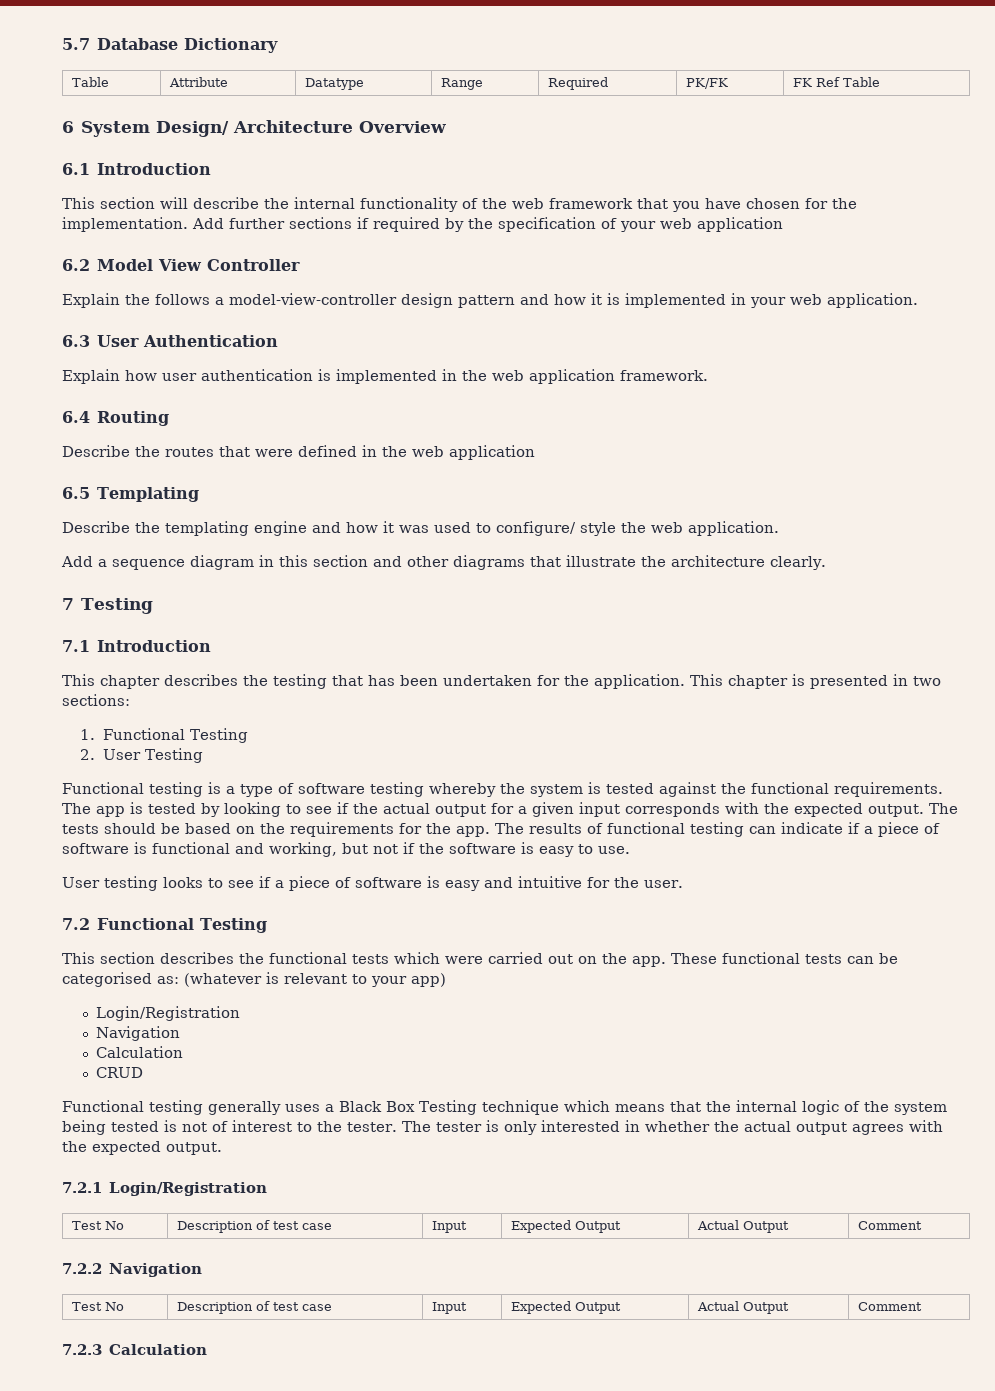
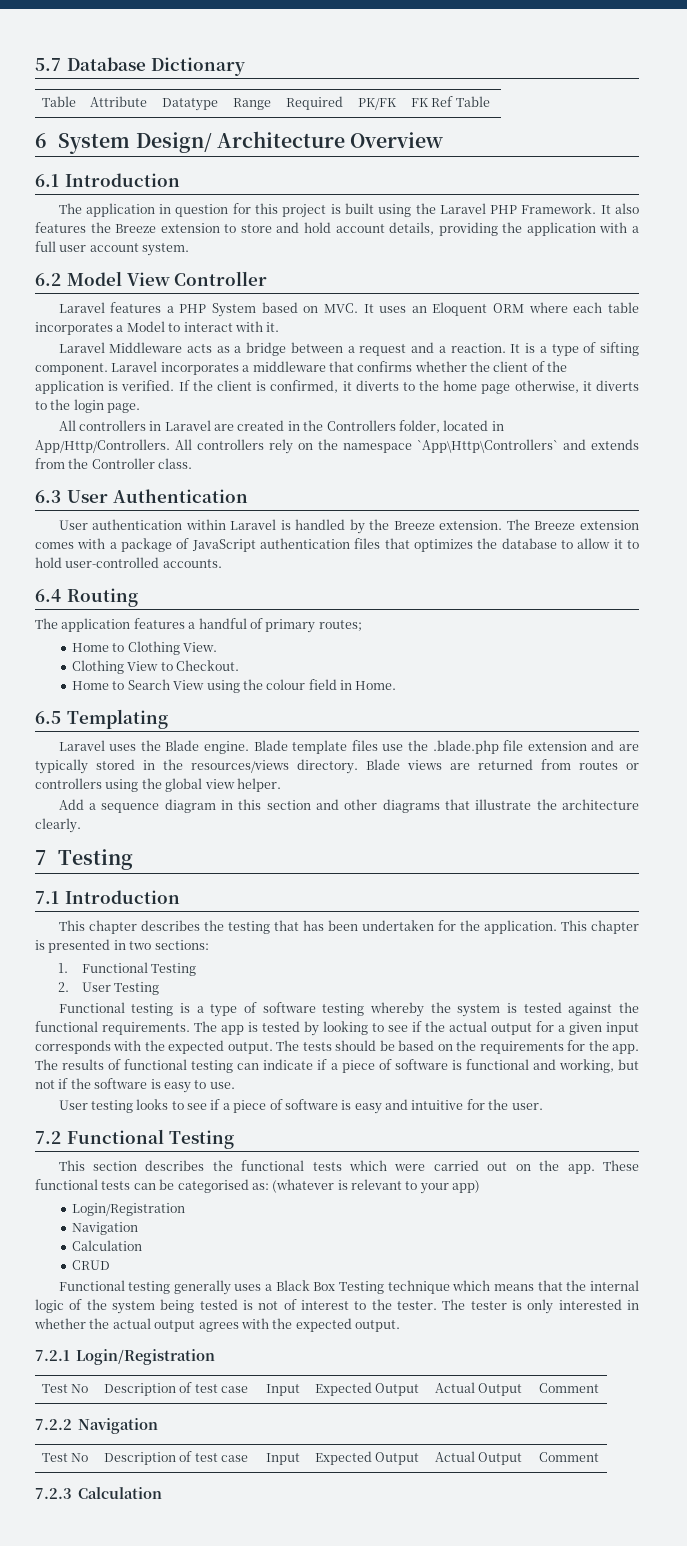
[62,197,857,212] [62,217,783,232] [62,259,301,271] [62,293,918,308] [62,335,279,347] [62,369,708,384] [62,411,170,426] [62,445,535,460] [62,487,200,502] [62,521,779,536] This section will describe the internal functionality of the web framework that you have chosen for the implementation. Add further sections if required by the specification of your web application // 6.2 Model View Controller // Explain the follows a model-view-controller design pattern and how it is implemented in your web application. // 6.3 User Authentication // Explain how user authentication is implemented in the web application framework. // 6.4 Routing // Describe the routes that were defined in the web application // 6.5 Templating // Describe the templating engine and how it was used to configure/ style the web application. -> [58,203,639,218] [35,222,639,236] [35,241,190,256] [35,271,268,286] [58,302,639,317] [35,321,280,335] [58,342,639,357] [35,361,568,375] [35,380,639,394] [35,399,141,413] [58,420,504,433] [35,439,639,454] [35,458,193,469] [35,489,248,503] [58,519,639,534] [35,538,639,552] [35,557,222,568] [35,588,139,607] [35,618,362,633] [72,641,218,655] [72,660,240,674] [72,679,397,693] [35,709,169,729] [58,740,639,754] [35,759,639,774] [35,778,281,792] The application in question for this project is built using the Laravel PHP Framework. It also features the Breeze extension to store and hold account details, providing the application with a full user account system. // 6.2 Model View Controller // Laravel features a PHP System based on MVC. It uses an Eloquent ORM where each table incorporates a Model to interact with it. // Laravel Middleware acts as a bridge between a request and a reaction. It is a type of sifting component. Laravel incorporates a middleware that confirms whether the client of the application is verified. If the client is confirmed, it diverts to the home page otherwise, it diverts to the login page. // All controllers in Laravel are created in the Controllers folder, located in App/Http/Controllers. All controllers rely on the namespace `App\Http\Controllers` and extends from the Controller class. // 6.3 User Authentication // User authentication within Laravel is handled by the Breeze extension. The Breeze extension comes with a package of JavaScript authentication files that optimizes the database to allow it to hold user-controlled accounts. // 6.4 Routing // The application features a handful of primary routes; // Home to Clothing View. // Clothing View to Checkout. // Home to Search View using the colour field in Home. // 6.5 Templating // Laravel uses the Blade engine. Blade template files use the .blade.php file extension and are typically stored in the resources/views directory. Blade views are returned from routes or controllers using the global view helper.

